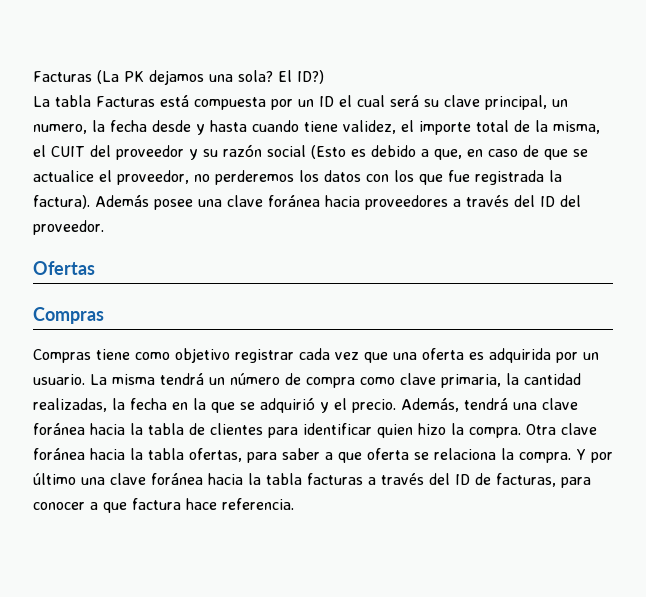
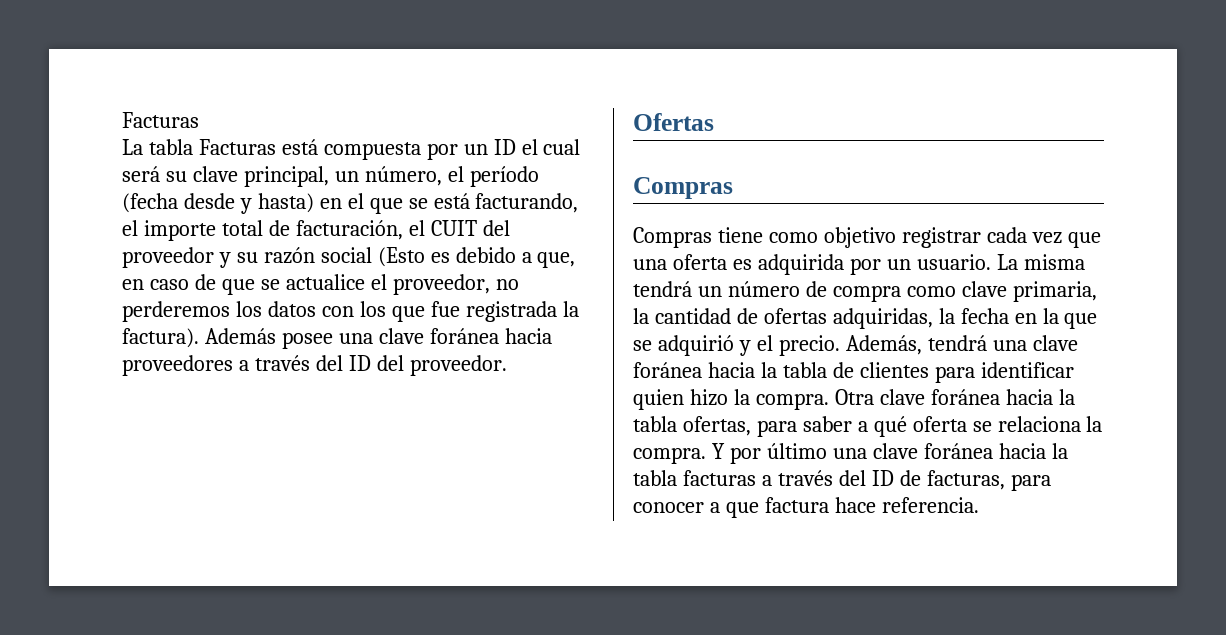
[33,70,324,85] Facturas (La PK dejamos una sola? El ID?) -> [122,112,199,128] Facturas
[33,120,396,135] numero, la fecha desde y hasta cuando tiene validez, -> [364,166,539,187] [122,193,579,214] número, el período (fecha desde y hasta) en el que se está facturando,
[535,120,600,134] la misma, -> [295,220,403,240] facturación,
[33,398,107,412] realizadas, -> [736,308,933,329] de ofertas adquiridas,
[338,452,362,463] que -> [873,416,907,437] qué

